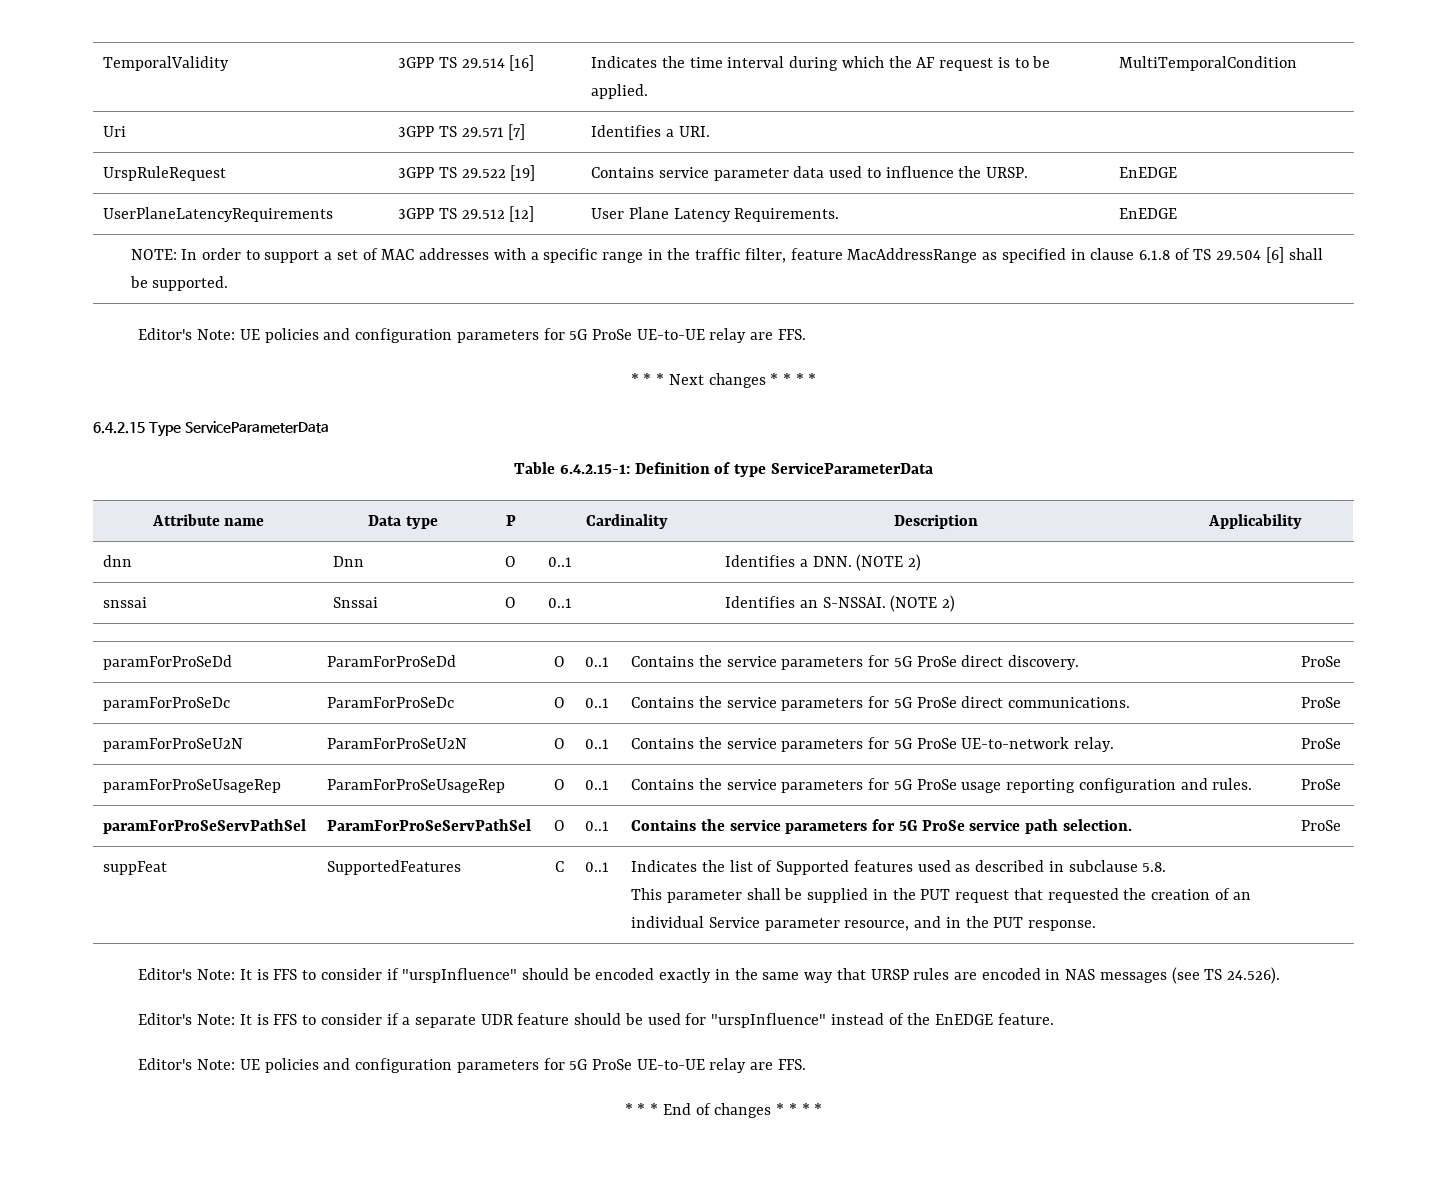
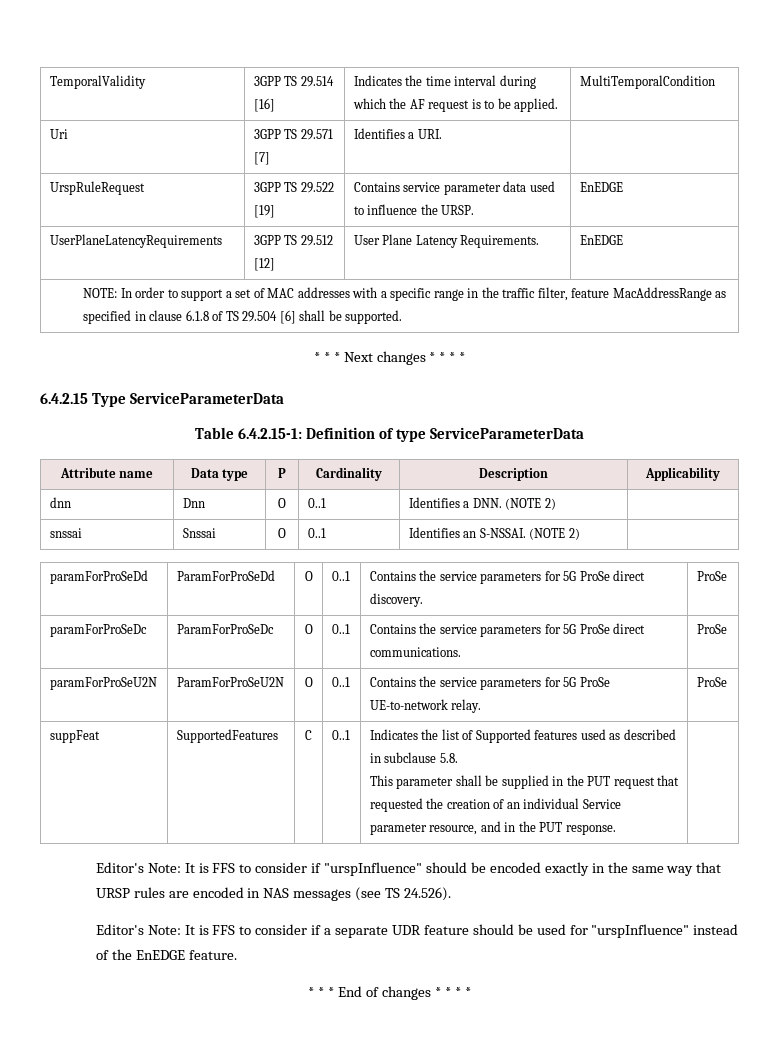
[138,328,806,343] // Editor's Note: UE policies and configuration parameters for 5G ProSe UE-to-UE relay are FFS. -> (403, 317) none
[103,779,282,793] [327,779,506,793] [554,779,565,790] [585,780,610,790] [631,778,1253,793] [1301,779,1342,790] [103,819,307,834] [327,819,532,831] [554,820,565,831] [585,821,610,831] [631,819,1132,834] [1301,820,1342,831] // paramForProSeUsageRep | ParamForProSeUsageRep | O | 0..1 | Contains the service parameters for 5G ProSe usage reporting configuration and rules. | ProSe // paramForProSeServPathSel | ParamForProSeServPathSel | O | 0..1 | Contains the service parameters for 5G ProSe service path selection. | ProSe -> (727, 682) none
[138,1058,806,1073] // Editor's Note: UE policies and configuration parameters for 5G ProSe UE-to-UE relay are FFS. -> (237, 955) none

